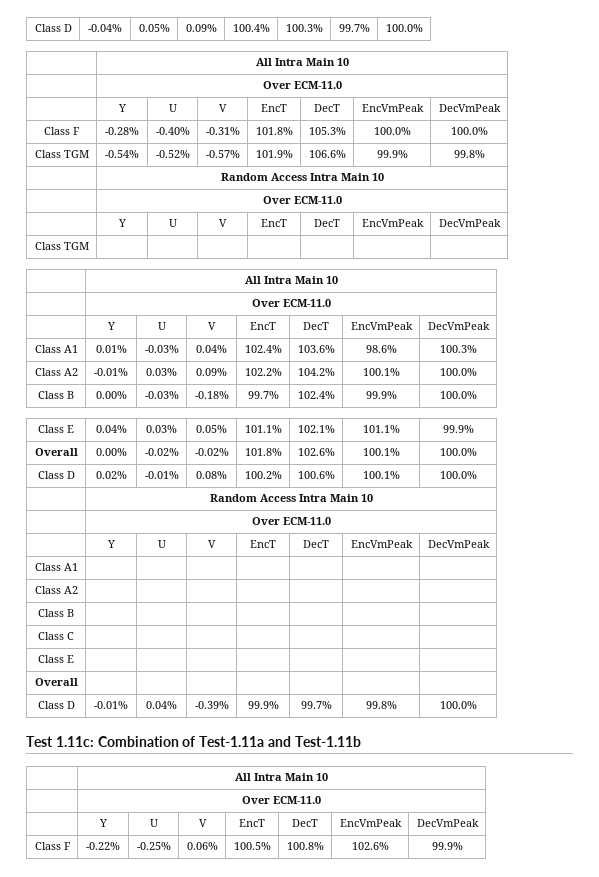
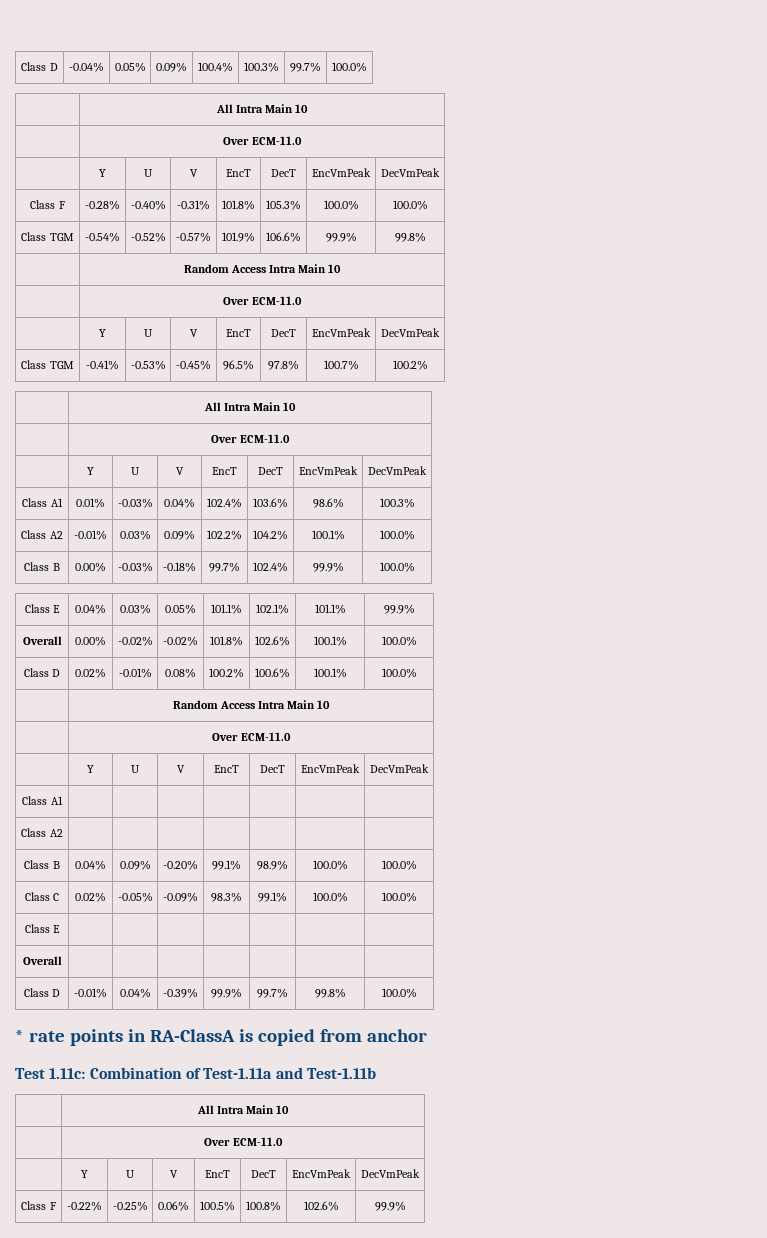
(89, 246) | | | | | | -> [86,360,119,370] [130,360,166,370] [176,360,211,370] [223,360,254,370] [268,360,299,370] [323,360,359,370] [392,360,428,370] -0.41% | -0.53% | -0.45% | 96.5% | 97.8% | 100.7% | 100.2%
[38,632,74,640] | | | | | | // Class C | | | | | | | -> [75,860,106,870] [119,860,151,870] [163,860,198,870] [212,860,241,870] [257,860,288,870] [312,860,348,870] [381,860,417,870] [24,892,60,901] [75,892,106,902] [117,892,153,902] [163,892,198,902] [211,892,242,902] [258,892,287,902] [312,892,348,902] [381,892,417,902] 0.04% | 0.09% | -0.20% | 99.1% | 98.9% | 100.0% | 100.0% // Class C | 0.02% | -0.05% | -0.09% | 98.3% | 99.1% | 100.0% | 100.0%
(477, 705) none -> [15,1029,427,1046] // * rate points in RA-ClassA is copied from anchor

